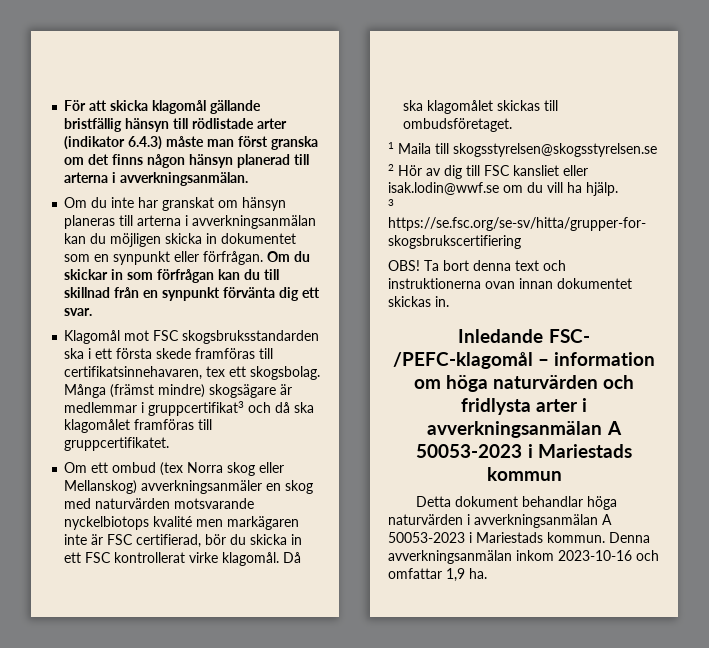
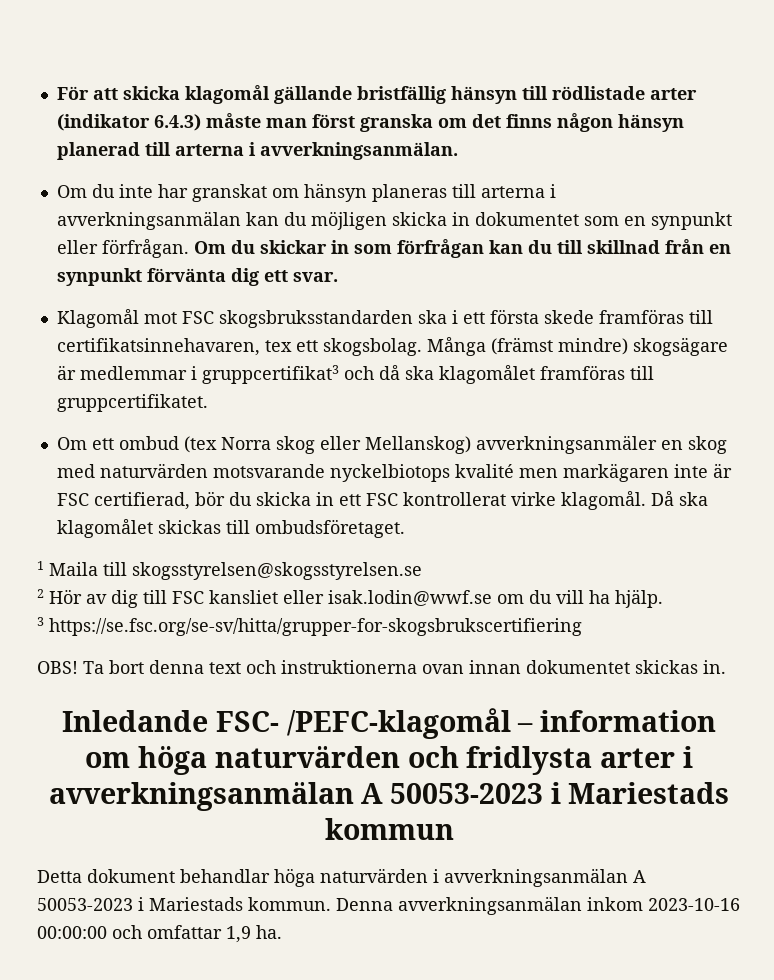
(632, 555) none -> [37,926,107,939] 00:00:00

